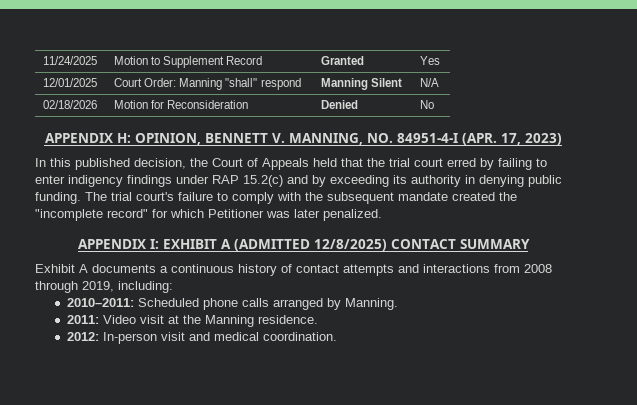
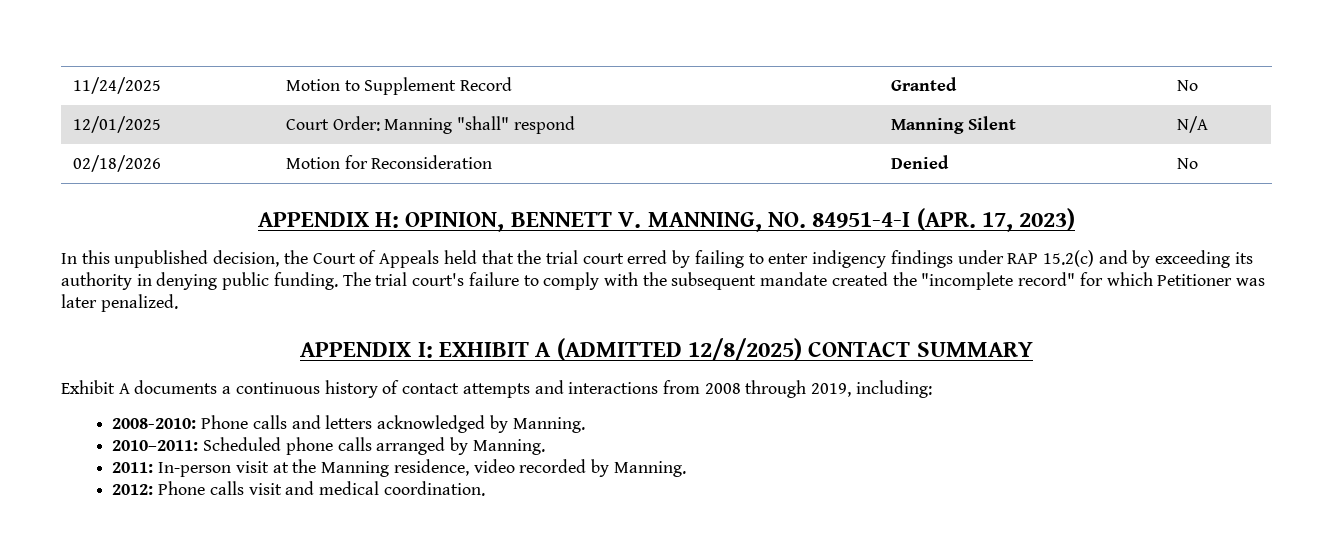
[420,56,441,65] Yes -> [1176,80,1198,91] No
[75,158,130,170] published -> [114,250,209,268] unpublished
(173, 287) none -> [112,415,585,433] // 2008-2010: Phone calls and letters acknowledged by Manning.
[102,315,136,324] Video -> [158,462,232,477] In-person
[257,315,318,324] residence. -> [393,459,686,477] residence, video recorded by Manning.
[102,332,157,344] In-person -> [158,481,244,495] Phone calls

